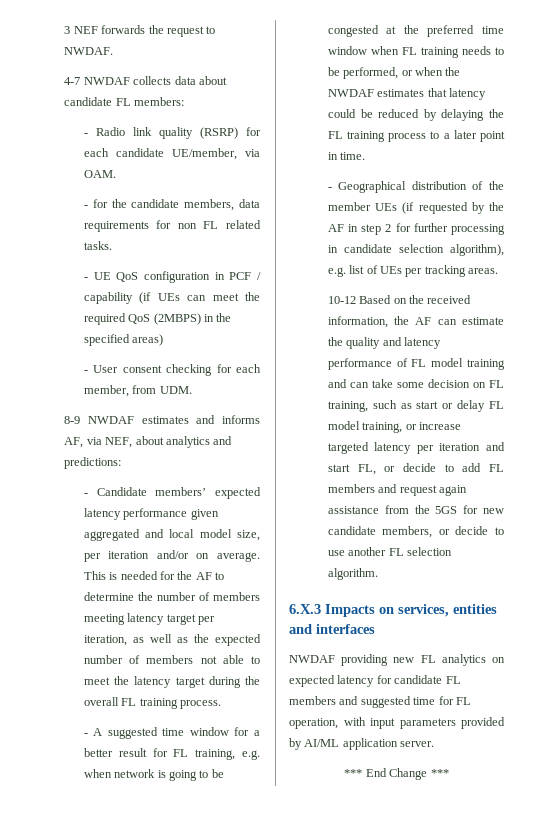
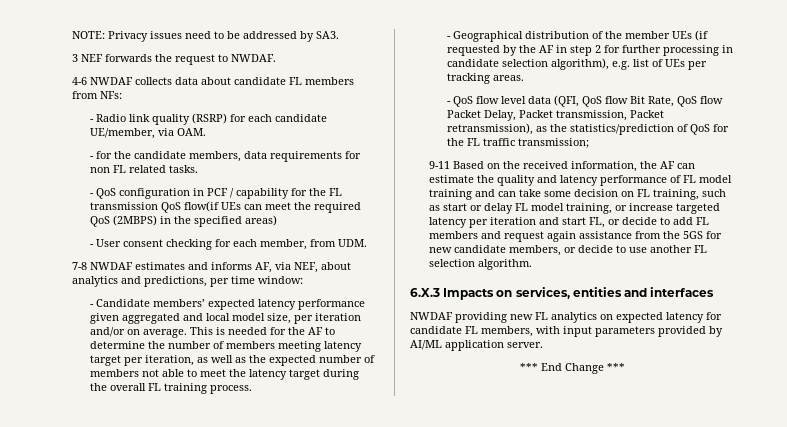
(64, 30) none -> [71,31,339,42] NOTE: Privacy issues need to be addressed by SA3. //
[64,77,81,85] 4-7 -> [71,77,87,85] 4-6
[134,97,185,106] members: -> [304,77,354,85] [71,91,122,99] members from NFs:
[93,272,111,280] UE -> (95, 194) none
[139,292,152,304] (if -> [291,188,343,196] [90,201,220,213] for the FL transmission QoS flow(if
[64,416,81,424] 8-9 -> [71,262,87,270] 7-8
[64,457,122,469] predictions: -> [143,276,303,287] predictions, per time window:
[83,727,261,739] [83,748,260,760] [83,769,224,781] [327,25,504,37] [327,46,504,58] [327,67,461,79] [327,88,487,100] [327,109,504,121] [327,130,505,142] [327,152,366,160] // - A suggested time window for a better result for FL training, e.g. when network is going to be congested at the preferred time window when FL training needs to be performed, or when the NWDAF estimates that latency could be reduced by delaying the FL training process to a later point in time. -> (253, 389) none
[327,296,356,304] 10-12 -> [447,95,724,107] [447,110,665,121] [447,123,730,135] [447,138,590,148] [428,161,450,169] - QoS flow level data (QFI, QoS flow Bit Rate, QoS flow Packet Delay, Packet transmission, Packet retransmission), as the statistics/prediction of QoS for the FL traffic transmission; // 9-11
[289,696,471,708] [289,718,338,729] members and suggested time for FL operation, -> [481,326,533,337] members,

